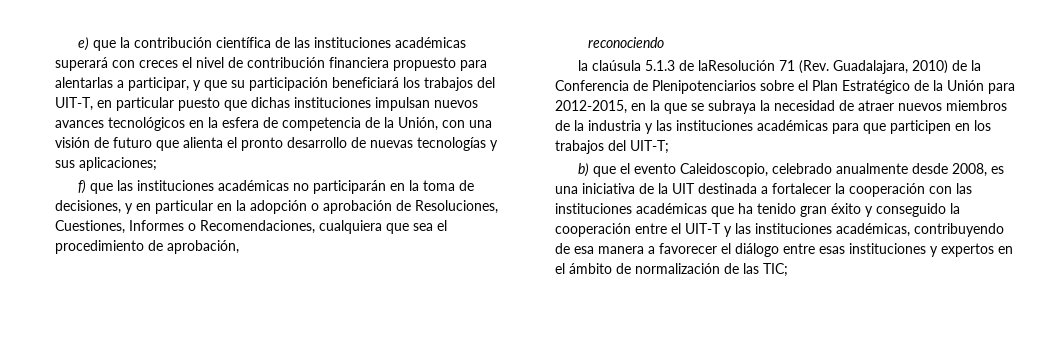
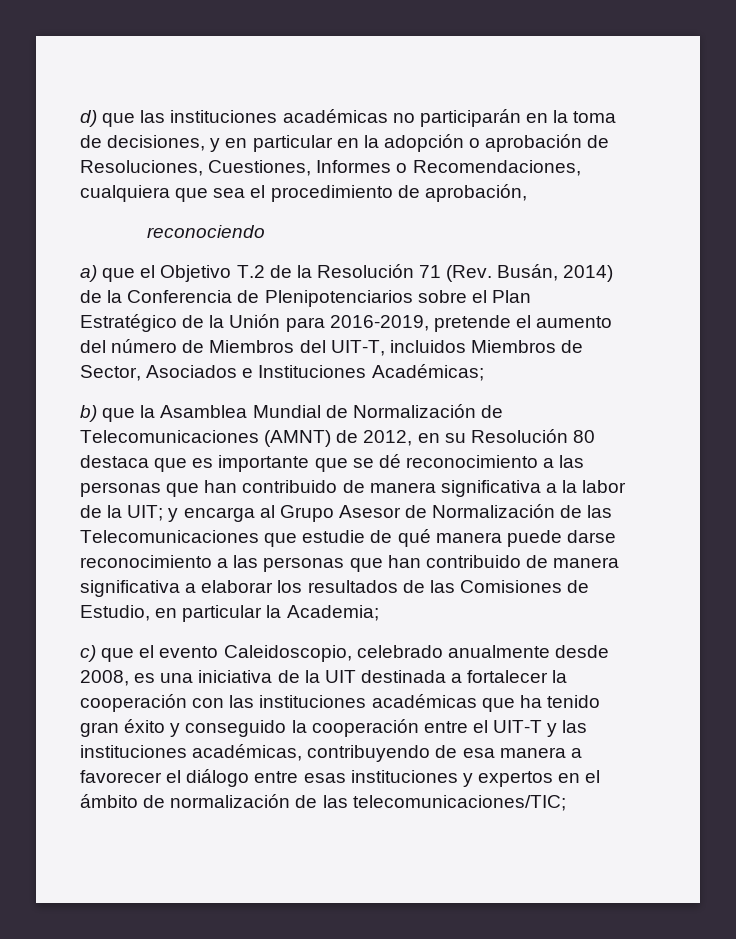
[78,37,467,51] [55,57,487,71] [55,77,495,91] [55,97,478,111] [55,117,492,131] [55,137,498,151] [55,157,157,171] [78,180,87,194] e) que la contribución científica de las instituciones académicas superará con creces el nivel de contribución financiera propuesto para alentarlas a participar, y que su participación beneficiará los trabajos del UIT-T, en particular puesto que dichas instituciones impulsan nuevos avances tecnológicos en la esfera de competencia de la Unión, con una visión de futuro que alienta el pronto desarrollo de nuevas tecnologías y sus aplicaciones; // f) -> [80,110,97,127] d)
[578,60,949,74] la claúsula 5.1.3 de laResolución 71 (Rev. Guadalajara, 2010) -> [80,264,614,282] a) que el Objetivo T.2 de la Resolución 71 (Rev. Busán, 2014)
[555,100,1007,114] [555,120,991,134] [555,140,669,154] [578,163,590,177] 2012-2015, en la que se subraya la necesidad de atraer nuevos miembros de la industria y las instituciones académicas para que participen en los trabajos del UIT-T; // b) -> [329,315,613,332] [80,339,584,356] [80,364,484,381] [80,404,503,422] [80,429,595,447] [80,454,585,472] [80,480,627,497] [80,504,613,522] [80,529,616,547] [80,555,620,572] [80,580,590,597] [80,605,379,622] [80,645,96,662] 2016-2019, pretende el aumento del número de Miembros del UIT-T, incluidos Miembros de Sector, Asociados e Instituciones Académicas; // b) que la Asamblea Mundial de Normalización de Telecomunicaciones (AMNT) de 2012, en su Resolución 80 destaca que es importante que se dé reconocimiento a las personas que han contribuido de manera significativa a la labor de la UIT; y encarga al Grupo Asesor de Normalización de las Telecomunicaciones que estudie de qué manera puede darse reconocimiento a las personas que han contribuido de manera significativa a elaborar los resultados de las Comisiones de Estudio, en particular la Academia; // c)
[763,263,788,277] TIC; -> [352,795,566,811] telecomunicaciones/TIC;

